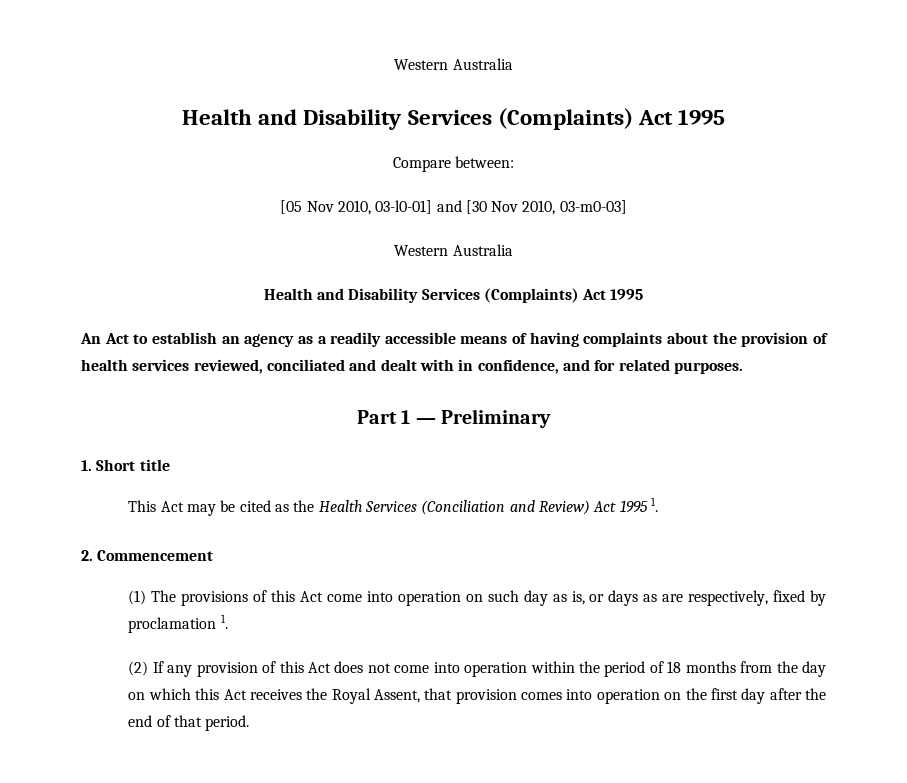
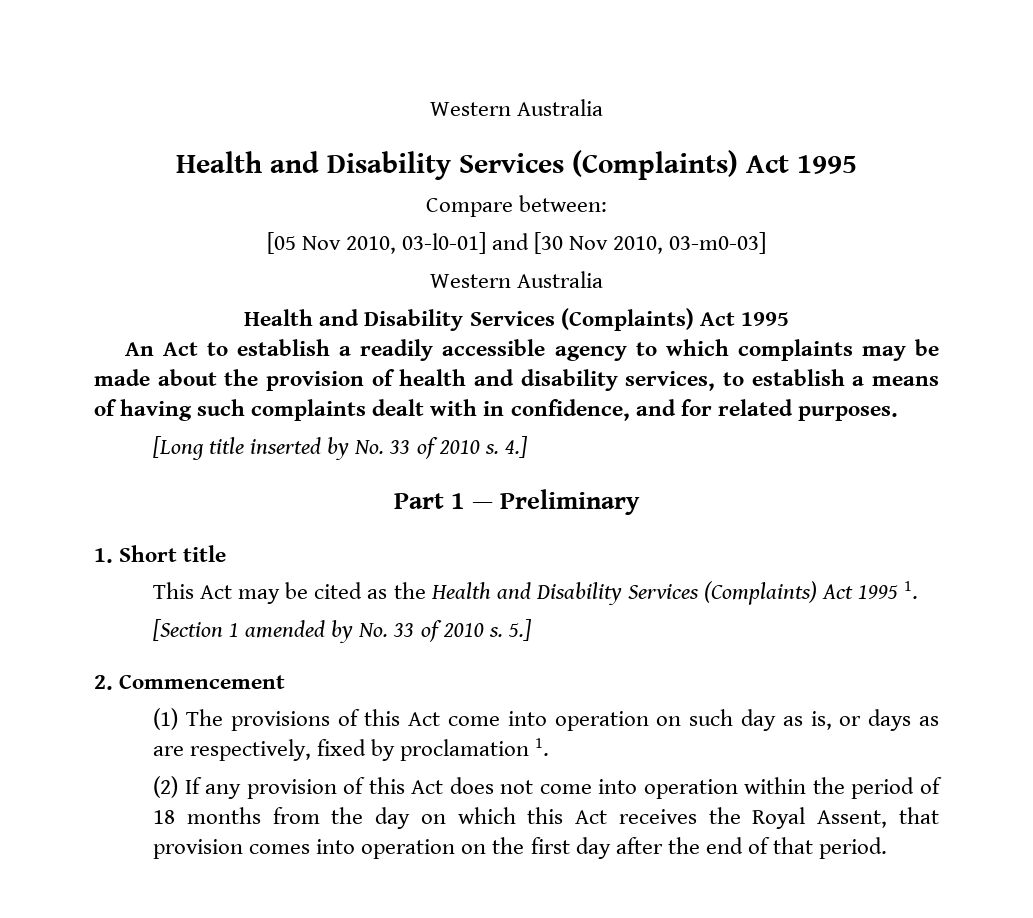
[221,332,663,347] an agency as a readily accessible means of having complaints -> [339,339,939,361] [94,369,150,386] a readily accessible agency to which complaints may be made
[132,359,377,374] services reviewed, conciliated and -> [474,369,939,391] [94,399,367,421] and disability services, to establish a means of having such complaints
(743, 368) none -> [153,436,528,460] // [Long title inserted by No. 33 of 2010 s. 4.]
[364,500,590,515] Services (Conciliation and Review) -> [496,581,817,605] and Disability Services (Complaints)
(658, 504) none -> [153,619,532,643] // [Section 1 amended by No. 33 of 2010 s. 5.]

